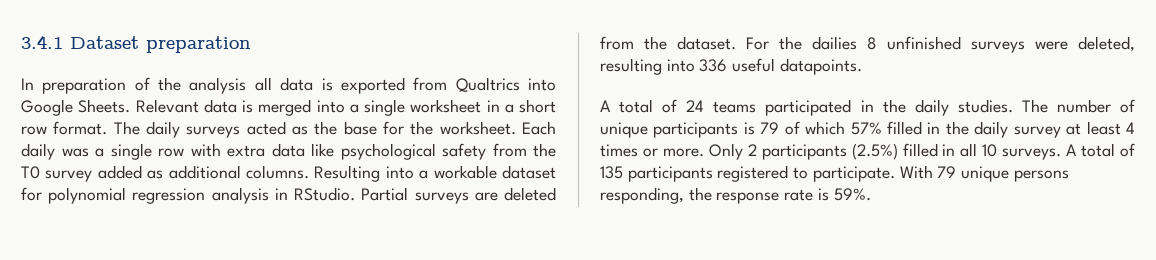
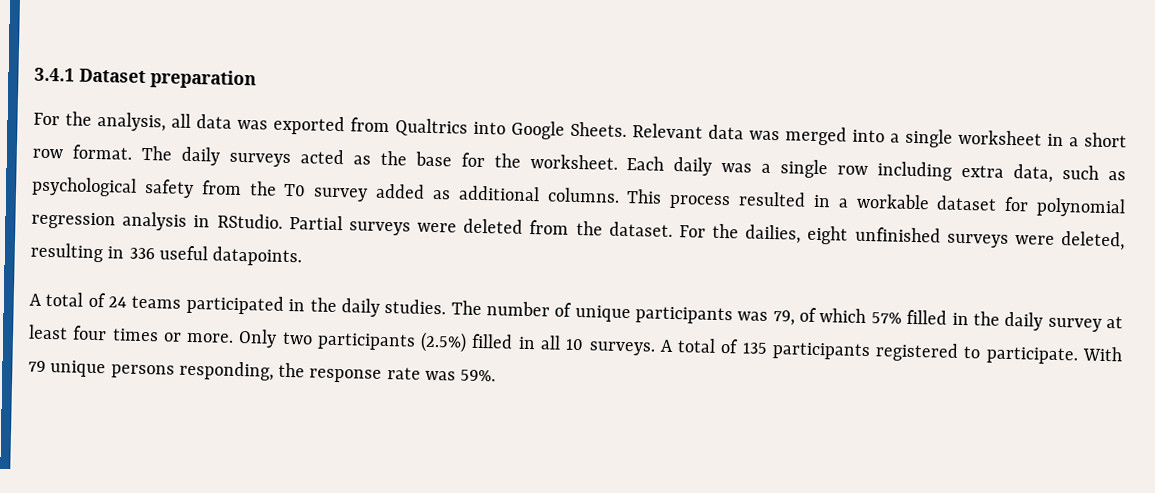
[21,77,247,94] In preparation of the analysis -> [33,111,166,132] For the analysis,
[321,78,333,91] is -> [237,119,268,130] was
[242,100,253,113] is -> [749,130,780,141] was
[190,143,334,157] with extra data like -> [877,161,1127,183] including extra data, such as
[314,165,414,182] Resulting into -> [626,189,831,210] This process resulted in
[474,192,498,201] are -> [417,222,458,233] were
[812,36,877,50] dailies 8 -> [745,224,849,245] dailies, eight
[666,59,695,72] into -> [107,246,125,259] in
[743,122,780,135] is 79 -> [737,310,795,326] was 79,
[1126,122,1136,134] 4 -> [72,325,108,341] four
[747,144,757,156] 2 -> [281,331,313,345] two
[817,188,829,201] is -> [424,370,456,381] was

